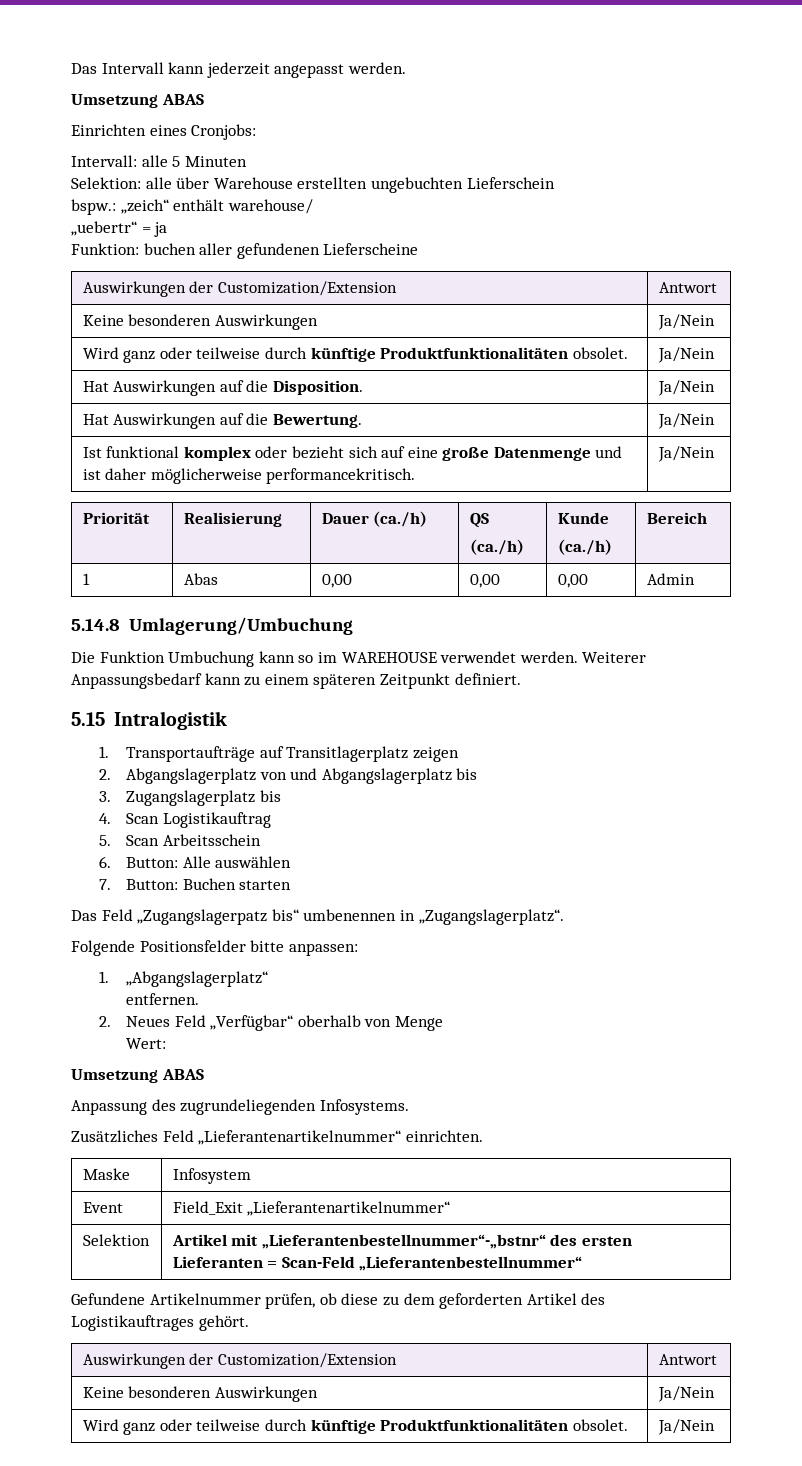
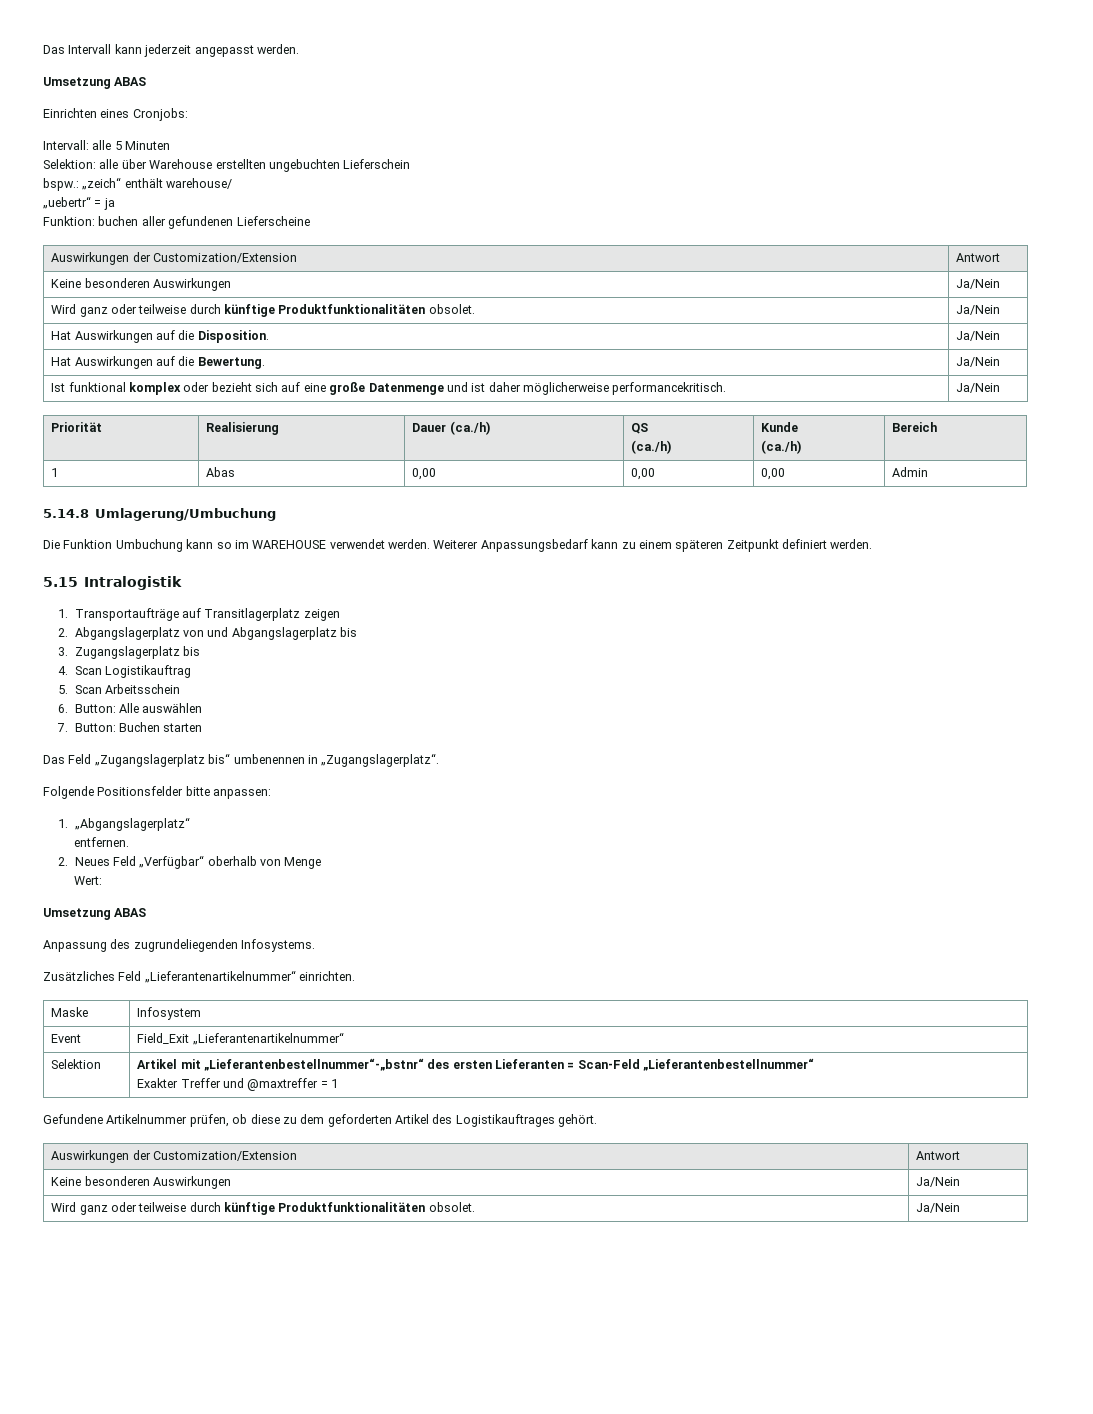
[454,673,521,685] definiert. -> [782,539,873,549] definiert werden.
[137,909,268,925] „Zugangslagerpatz -> [94,754,205,767] „Zugangslagerplatz
(583, 1263) none -> [137,1078,339,1091] // Exakter Treffer und @maxtreffer = 1

